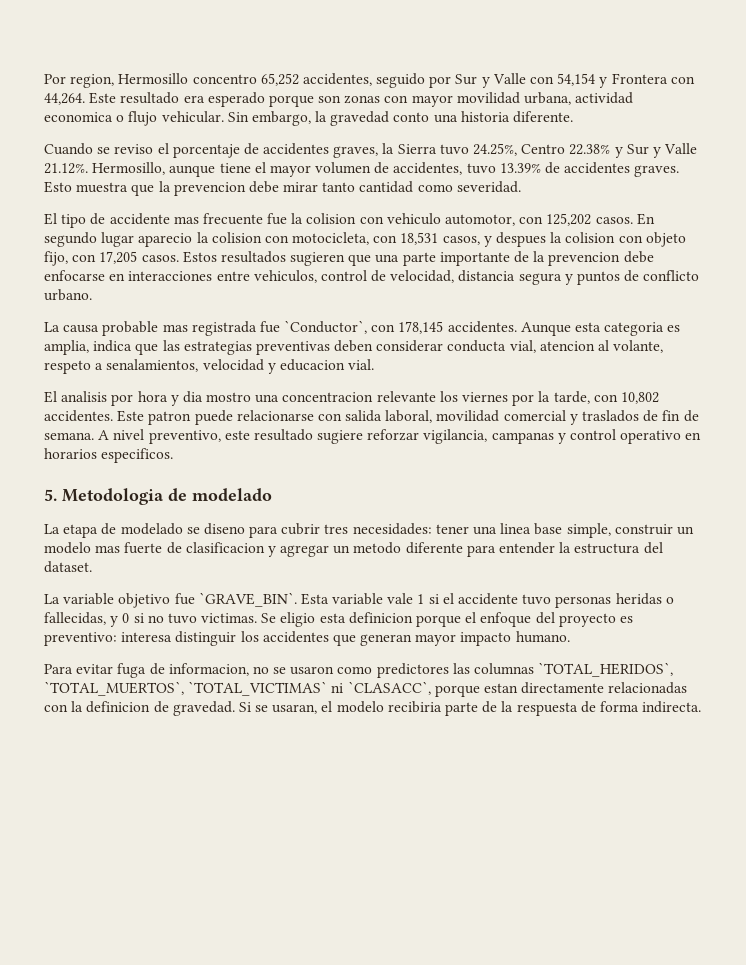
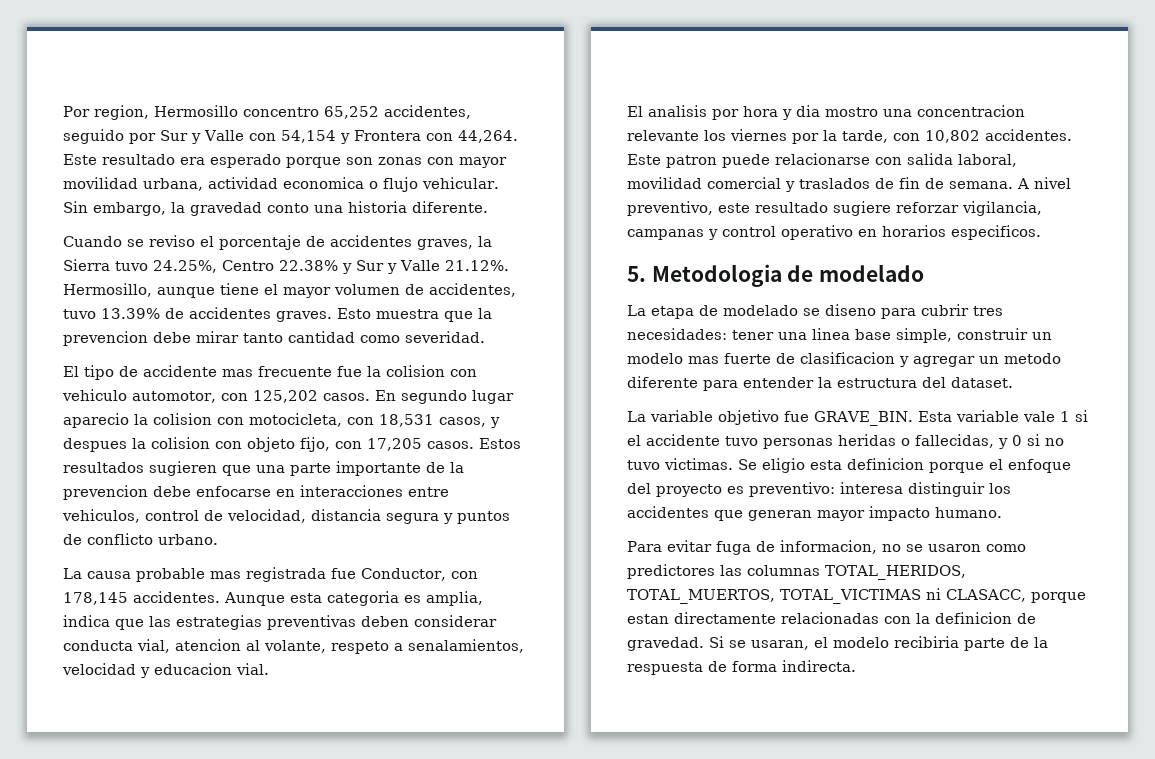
[284,320,368,334] `Conductor`, -> [361,568,446,581] Conductor,
[198,592,297,607] `GRAVE_BIN`. -> [814,411,913,426] GRAVE_BIN.
[538,662,674,677] [44,681,431,696] `TOTAL_HERIDOS`, `TOTAL_MUERTOS`, `TOTAL_VICTIMAS` ni `CLASACC`, -> [825,565,966,580] [627,588,1026,604] TOTAL_HERIDOS, TOTAL_MUERTOS, TOTAL_VICTIMAS ni CLASACC,

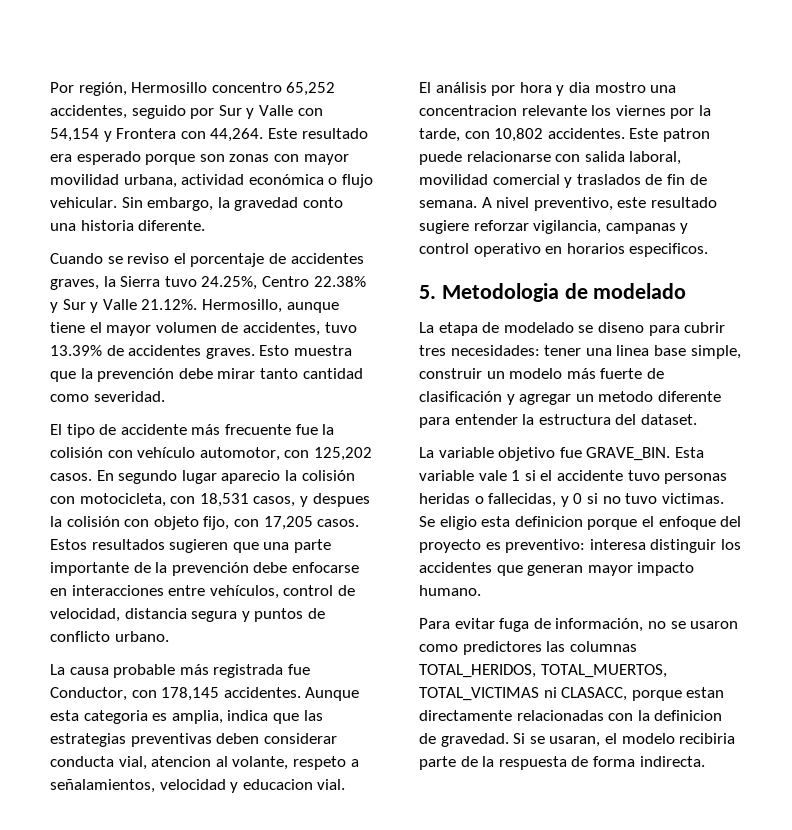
[94,105,149,120] region, -> [78,82,127,96] región,
[283,177,364,189] economica -> [248,174,324,185] económica
[63,331,148,346] prevencion -> [97,368,175,382] prevención
[222,369,253,377] mas -> [191,424,221,435] más
[386,365,477,377] [62,389,127,401] colision con vehiculo -> [50,447,196,458] colisión con vehículo
[153,413,212,425] colision -> [301,470,355,481] colisión
[151,437,210,449] colision -> [66,516,120,527] colisión
[63,485,148,500] prevencion -> [171,562,249,576] prevención
[62,509,140,523] vehiculos, -> [209,585,279,599] vehículos,
[210,571,241,579] mas -> [179,664,209,675] más
[408,639,524,653] senalamientos, -> [50,779,155,793] señalamientos,
[648,105,707,117] analisis -> [435,82,487,93] análisis
[688,356,719,364] mas -> [566,368,596,379] más
[800,352,895,364] clasificacion -> [419,391,502,402] clasificación
[780,540,877,554] informacion, -> [555,618,644,632] información,

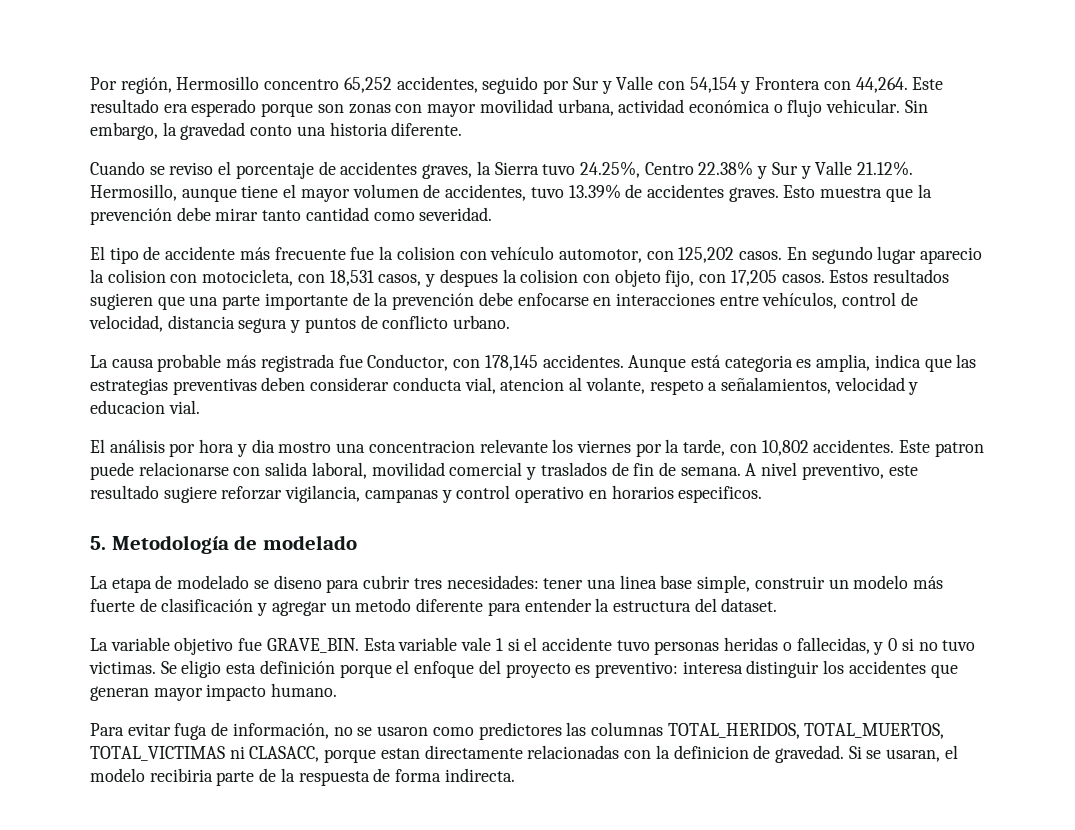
[50,447,103,458] colisión -> [396,246,455,260] colision
[301,470,355,481] colisión -> [107,269,166,283] colision
[66,516,120,527] colisión -> [520,269,579,283] colision
[50,710,79,721] esta -> [690,355,721,368] está
[441,283,559,302] Metodologia -> [111,535,229,554] Metodología
[514,516,583,527] definicion -> [259,660,335,674] definición

